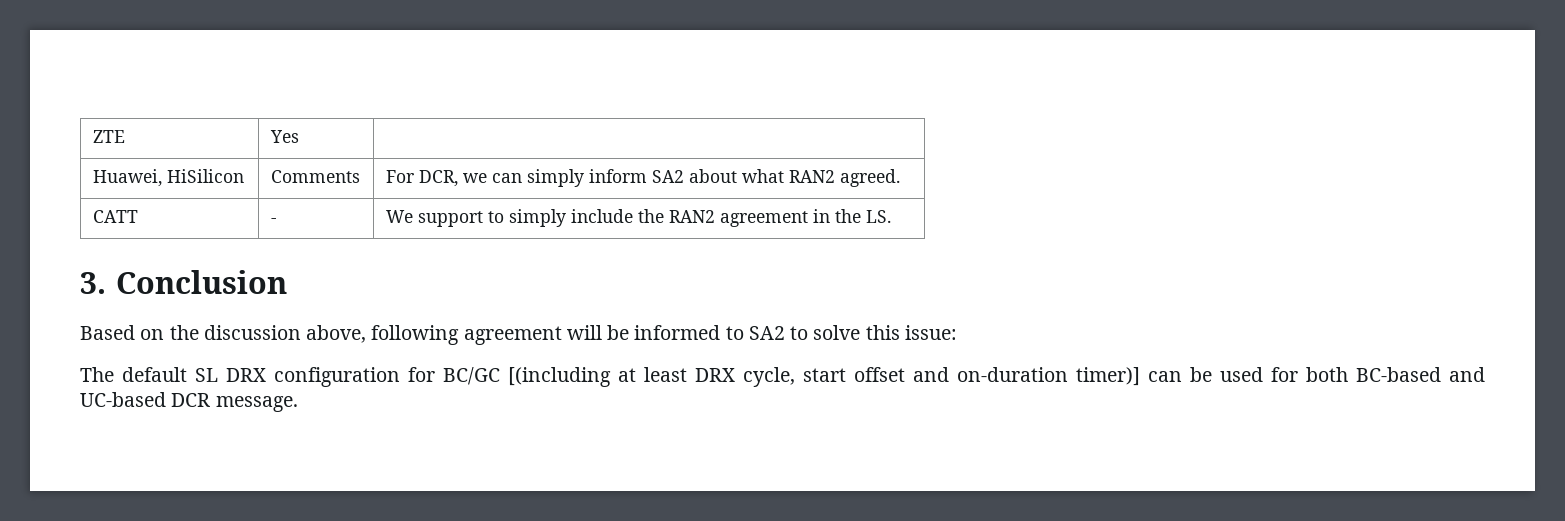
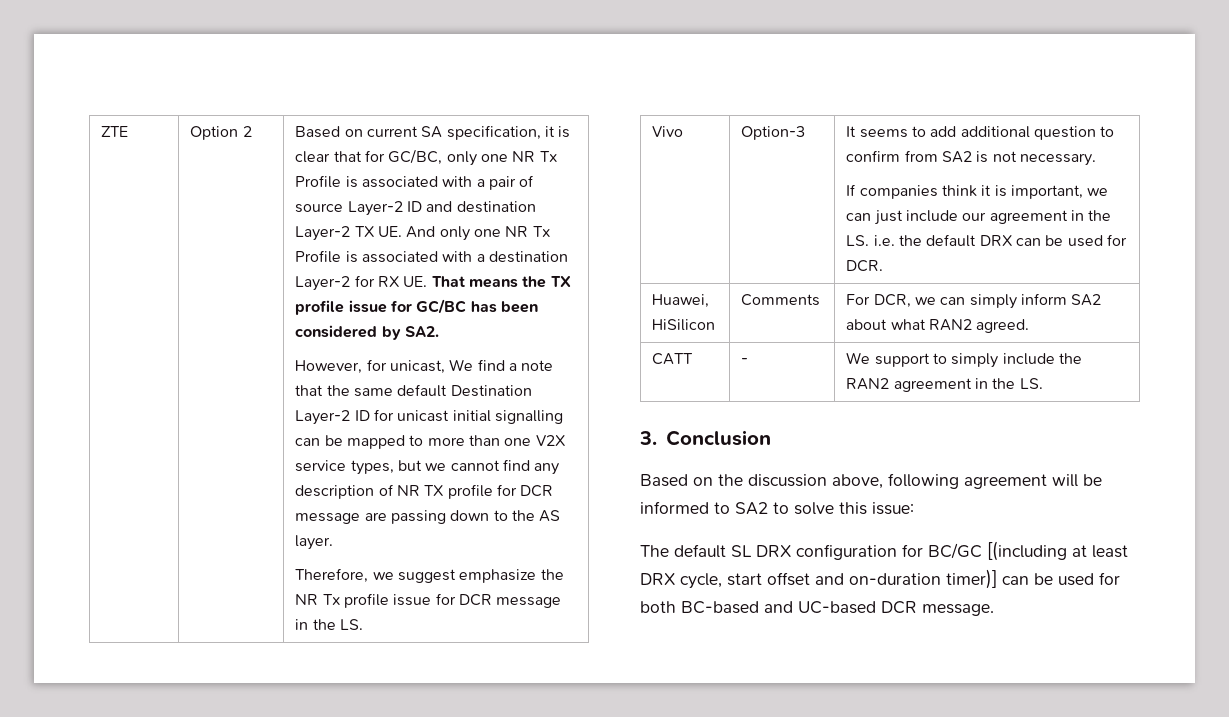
[269,130,299,143] Yes | -> [190,126,252,140] [295,125,571,140] [295,149,557,166] [295,175,535,190] [295,201,536,216] [295,226,550,241] [295,250,568,263] [295,275,571,291] [295,299,538,315] [295,325,439,340] [295,359,554,374] [295,384,532,397] [295,409,563,425] [295,435,566,449] [295,459,560,475] [295,484,554,499] [295,510,561,524] [295,535,334,550] [295,568,564,583] [295,593,562,608] [295,619,363,630] [652,126,684,137] [741,126,806,140] [846,126,1115,140] [846,150,1096,166] [846,184,1109,199] [846,210,1112,225] [846,234,1127,247] [846,260,884,272] Option 2 | Based on current SA specification, it is clear that for GC/BC, only one NR Tx Profile is associated with a pair of source Layer-2 ID and destination Layer-2 TX UE. And only one NR Tx Profile is associated with a destination Layer-2 for RX UE. That means the TX profile issue for GC/BC has been considered by SA2. // However, for unicast, We find a note that the same default Destination Layer-2 ID for unicast initial signalling can be mapped to more than one V2X service types, but we cannot find any description of NR TX profile for DCR message are passing down to the AS layer. // Therefore, we suggest emphasize the NR Tx profile issue for DCR message in the LS. // Vivo | Option-3 | It seems to add additional question to confirm from SA2 is not necessary. // If companies think it is important, we can just include our agreement in the LS. i.e. the default DRX can be used for DCR.

